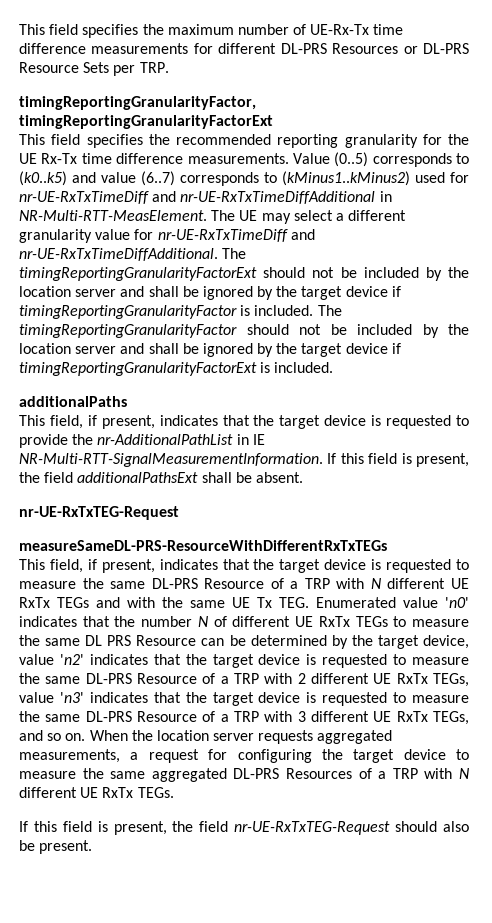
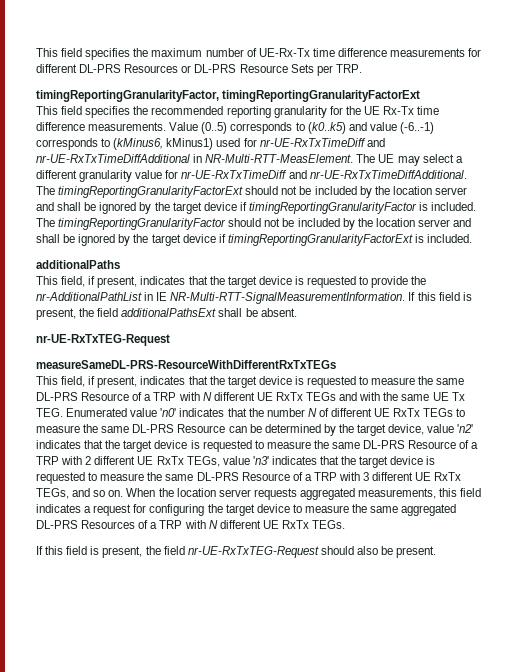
[141,171,410,186] (6..7) corresponds to (kMinus1..kMinus2) -> [399,122,434,134] [36,138,214,150] (-6..-1) corresponds to (kMinus6, kMinus1)
[85,635,132,646] DL PRS -> [132,424,175,433] DL-PRS
(120, 756) none -> [439,488,482,497] [36,504,81,513] this field indicates

